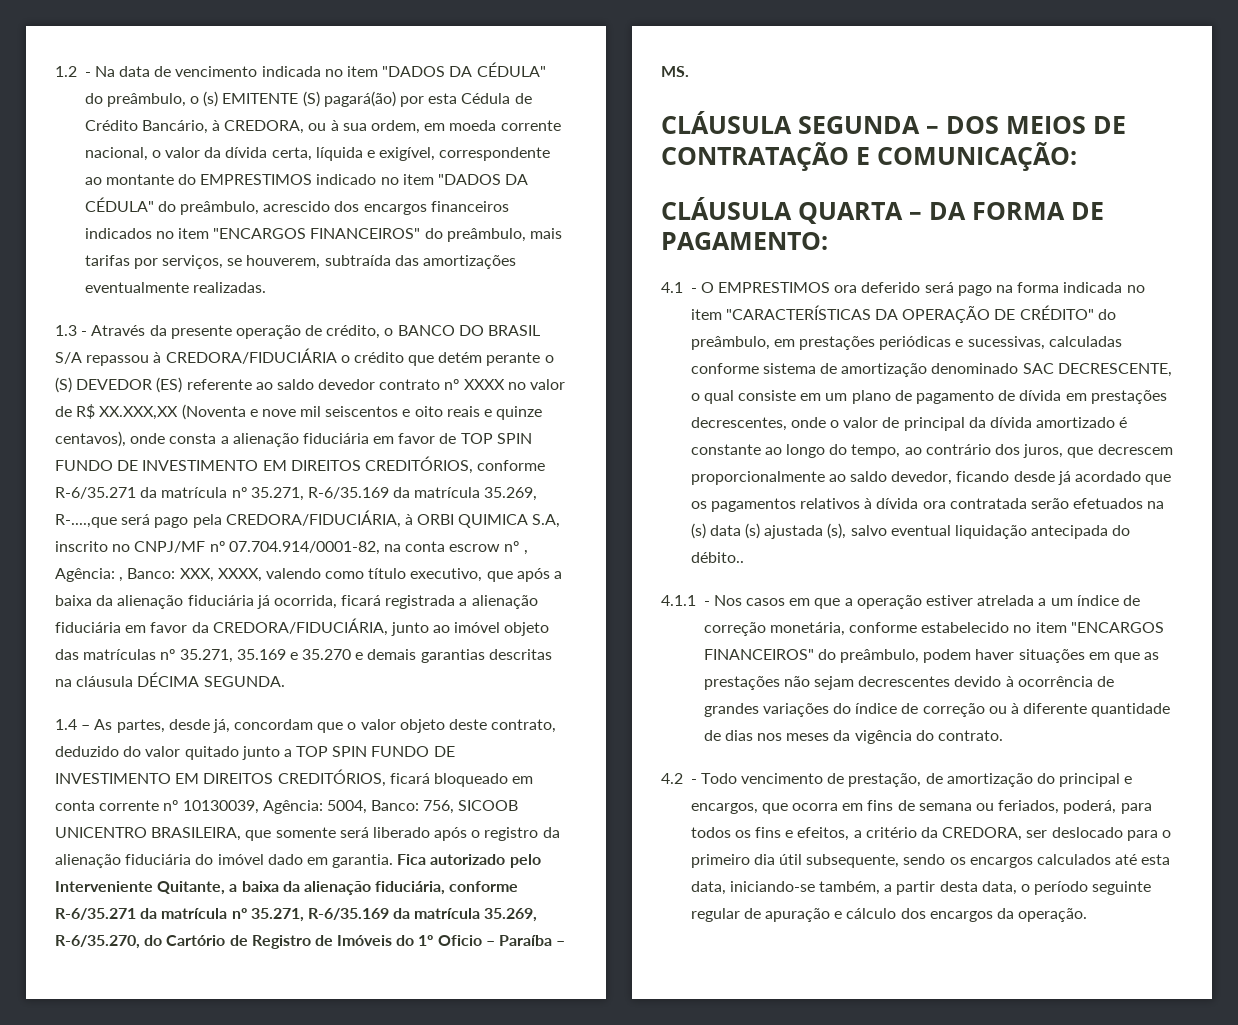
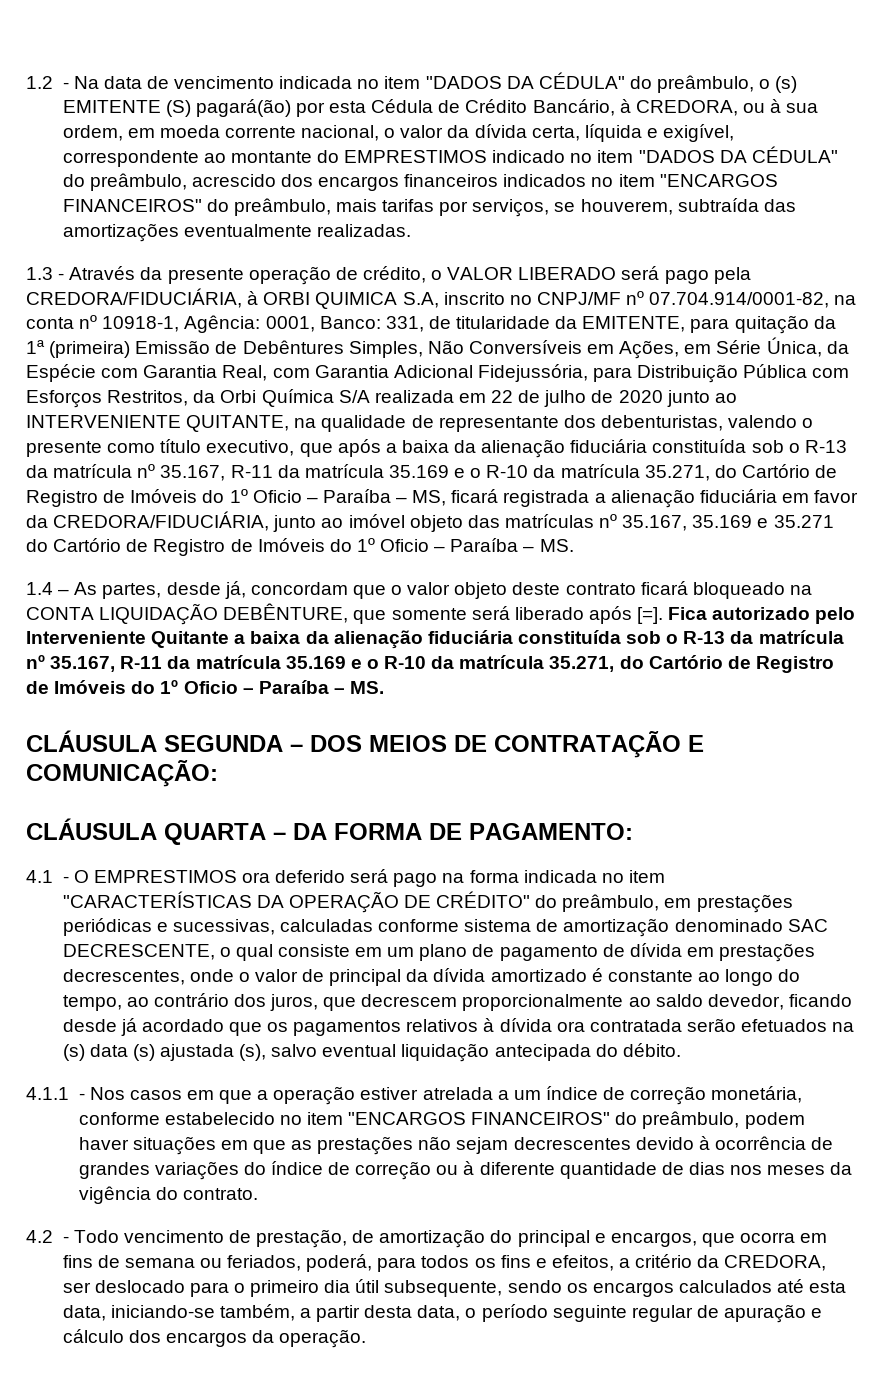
[397,325,541,336] [55,348,554,366] [55,377,566,393] [55,404,543,420] [55,431,532,447] [55,456,546,474] [55,487,538,501] [55,514,117,528] BANCO DO BRASIL S/A repassou à CREDORA/FIDUCIÁRIA o crédito que detém perante o (S) DEVEDOR (ES) referente ao saldo devedor contrato nº XXXX no valor de R$ XX.XXX,XX (Noventa e nove mil seiscentos e oito reais e quinze centavos), onde consta a alienação fiduciária em favor de TOP SPIN FUNDO DE INVESTIMENTO EM DIREITOS CREDITÓRIOS, conforme R-6/35.271 da matrícula nº 35.271, R-6/35.169 da matrícula 35.269, R-....,que -> [447,267,617,280] VALOR LIBERADO
[449,541,528,555] [55,568,321,582] escrow nº , Agência: , Banco: XXX, XXXX, valendo -> [79,315,836,334] [26,337,849,359] [26,364,850,383] [26,389,737,408] [26,415,814,432] [26,441,102,457] nº 10918-1, Agência: 0001, Banco: 331, de titularidade da EMITENTE, para quitação da 1ª (primeira) Emissão de Debêntures Simples, Não Conversíveis em Ações, em Série Única, da Espécie com Garantia Real, com Garantia Adicional Fidejussória, para Distribuição Pública com Esforços Restritos, da Orbi Química S/A realizada em 22 de julho de 2020 junto ao INTERVENIENTE QUITANTE, na qualidade de representante dos debenturistas, valendo o presente
[256,595,337,609] já ocorrida, -> [652,439,847,453] [26,464,838,481] [26,489,447,507] constituída sob o R-13 da matrícula nº 35.167, R-11 da matrícula 35.169 e o R-10 da matrícula 35.271, do Cartório de Registro de Imóveis do 1º Oficio – Paraíba – MS,
[179,649,552,663] [55,672,285,687] 35.271, 35.169 e 35.270 e demais garantias descritas na cláusula DÉCIMA SEGUNDA. -> [622,515,834,531] [26,538,574,556] 35.167, 35.169 e 35.271 do Cartório de Registro de Imóveis do 1º Oficio – Paraíba – MS.
[491,719,557,733] [55,746,455,760] [55,769,534,787] [55,800,519,814] [55,827,242,841] contrato, deduzido do valor quitado junto a TOP SPIN FUNDO DE INVESTIMENTO EM DIREITOS CREDITÓRIOS, ficará bloqueado em conta corrente nº 10130039, Agência: 5004, Banco: 756, SICOOB UNICENTRO BRASILEIRA, -> [565,581,812,599] [26,603,349,625] contrato ficará bloqueado na CONTA LIQUIDAÇÃO DEBÊNTURE,
[471,827,560,841] [55,854,394,868] o registro da alienação fiduciária do imóvel dado em garantia. -> [637,607,664,624] [=].
[157,881,519,895] [55,908,538,922] [55,935,140,949] Quitante, a baixa da alienação fiduciária, conforme R-6/35.271 da matrícula nº 35.271, R-6/35.169 da matrícula 35.269, R-6/35.270, -> [151,630,844,649] [26,655,615,672] Quitante a baixa da alienação fiduciária constituída sob o R-13 da matrícula nº 35.167, R-11 da matrícula 35.169 e o R-10 da matrícula 35.271,
[690,552,744,563] débito.. -> [622,1043,681,1057] débito.

